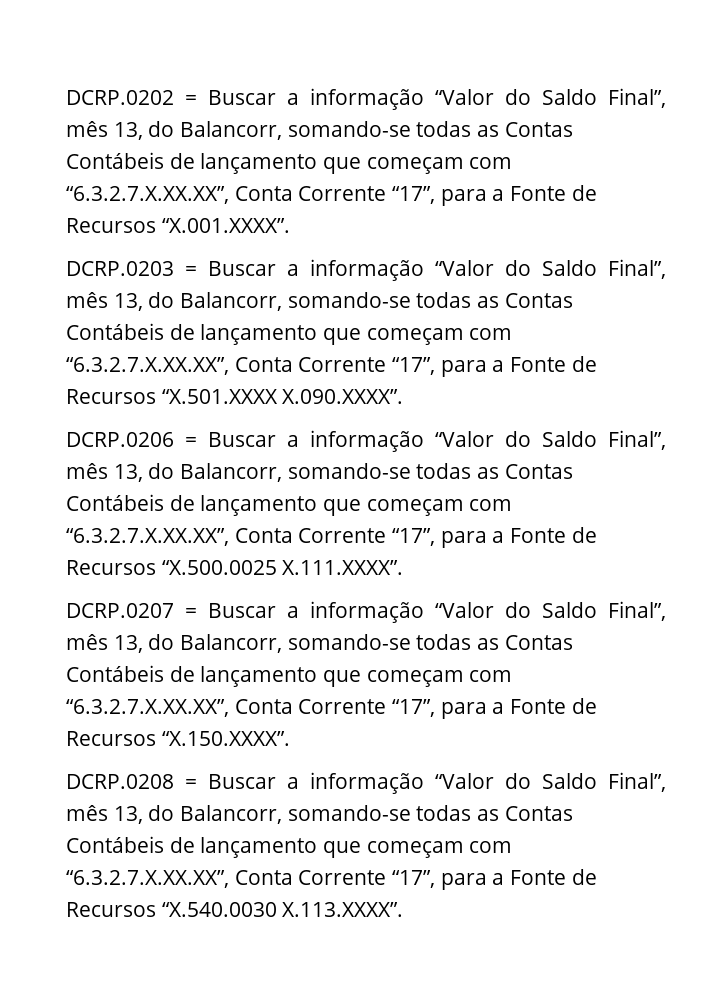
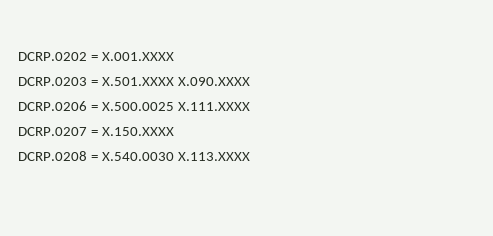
[207,88,666,110] [66,121,573,140] [66,152,513,174] [66,185,597,206] [66,218,290,233] [66,259,666,281] [66,292,573,311] [66,323,513,345] [66,356,597,377] [66,389,404,404] [66,430,666,452] [66,463,573,482] [66,494,513,516] [66,527,597,548] [66,560,404,575] [66,601,666,623] [66,634,573,653] [66,665,513,687] [66,698,597,719] [66,731,290,746] [66,772,666,794] [66,805,573,824] [66,836,513,858] [66,869,597,890] [66,902,404,917] Buscar a informação “Valor do Saldo Final”, mês 13, do Balancorr, somando-se todas as Contas Contábeis de lançamento que começam com “6.3.2.7.X.XX.XX”, Conta Corrente “17”, para a Fonte de Recursos “X.001.XXXX”. // DCRP.0203 = Buscar a informação “Valor do Saldo Final”, mês 13, do Balancorr, somando-se todas as Contas Contábeis de lançamento que começam com “6.3.2.7.X.XX.XX”, Conta Corrente “17”, para a Fonte de Recursos “X.501.XXXX X.090.XXXX”. // DCRP.0206 = Buscar a informação “Valor do Saldo Final”, mês 13, do Balancorr, somando-se todas as Contas Contábeis de lançamento que começam com “6.3.2.7.X.XX.XX”, Conta Corrente “17”, para a Fonte de Recursos “X.500.0025 X.111.XXXX”. // DCRP.0207 = Buscar a informação “Valor do Saldo Final”, mês 13, do Balancorr, somando-se todas as Contas Contábeis de lançamento que começam com “6.3.2.7.X.XX.XX”, Conta Corrente “17”, para a Fonte de Recursos “X.150.XXXX”. // DCRP.0208 = Buscar a informação “Valor do Saldo Final”, mês 13, do Balancorr, somando-se todas as Contas Contábeis de lançamento que começam com “6.3.2.7.X.XX.XX”, Conta Corrente “17”, para a Fonte de Recursos “X.540.0030 X.113.XXXX”. -> [101,52,174,61] [18,77,250,86] [18,101,250,111] [18,127,174,136] [18,151,250,161] X.001.XXXX // DCRP.0203 = X.501.XXXX X.090.XXXX // DCRP.0206 = X.500.0025 X.111.XXXX // DCRP.0207 = X.150.XXXX // DCRP.0208 = X.540.0030 X.113.XXXX

